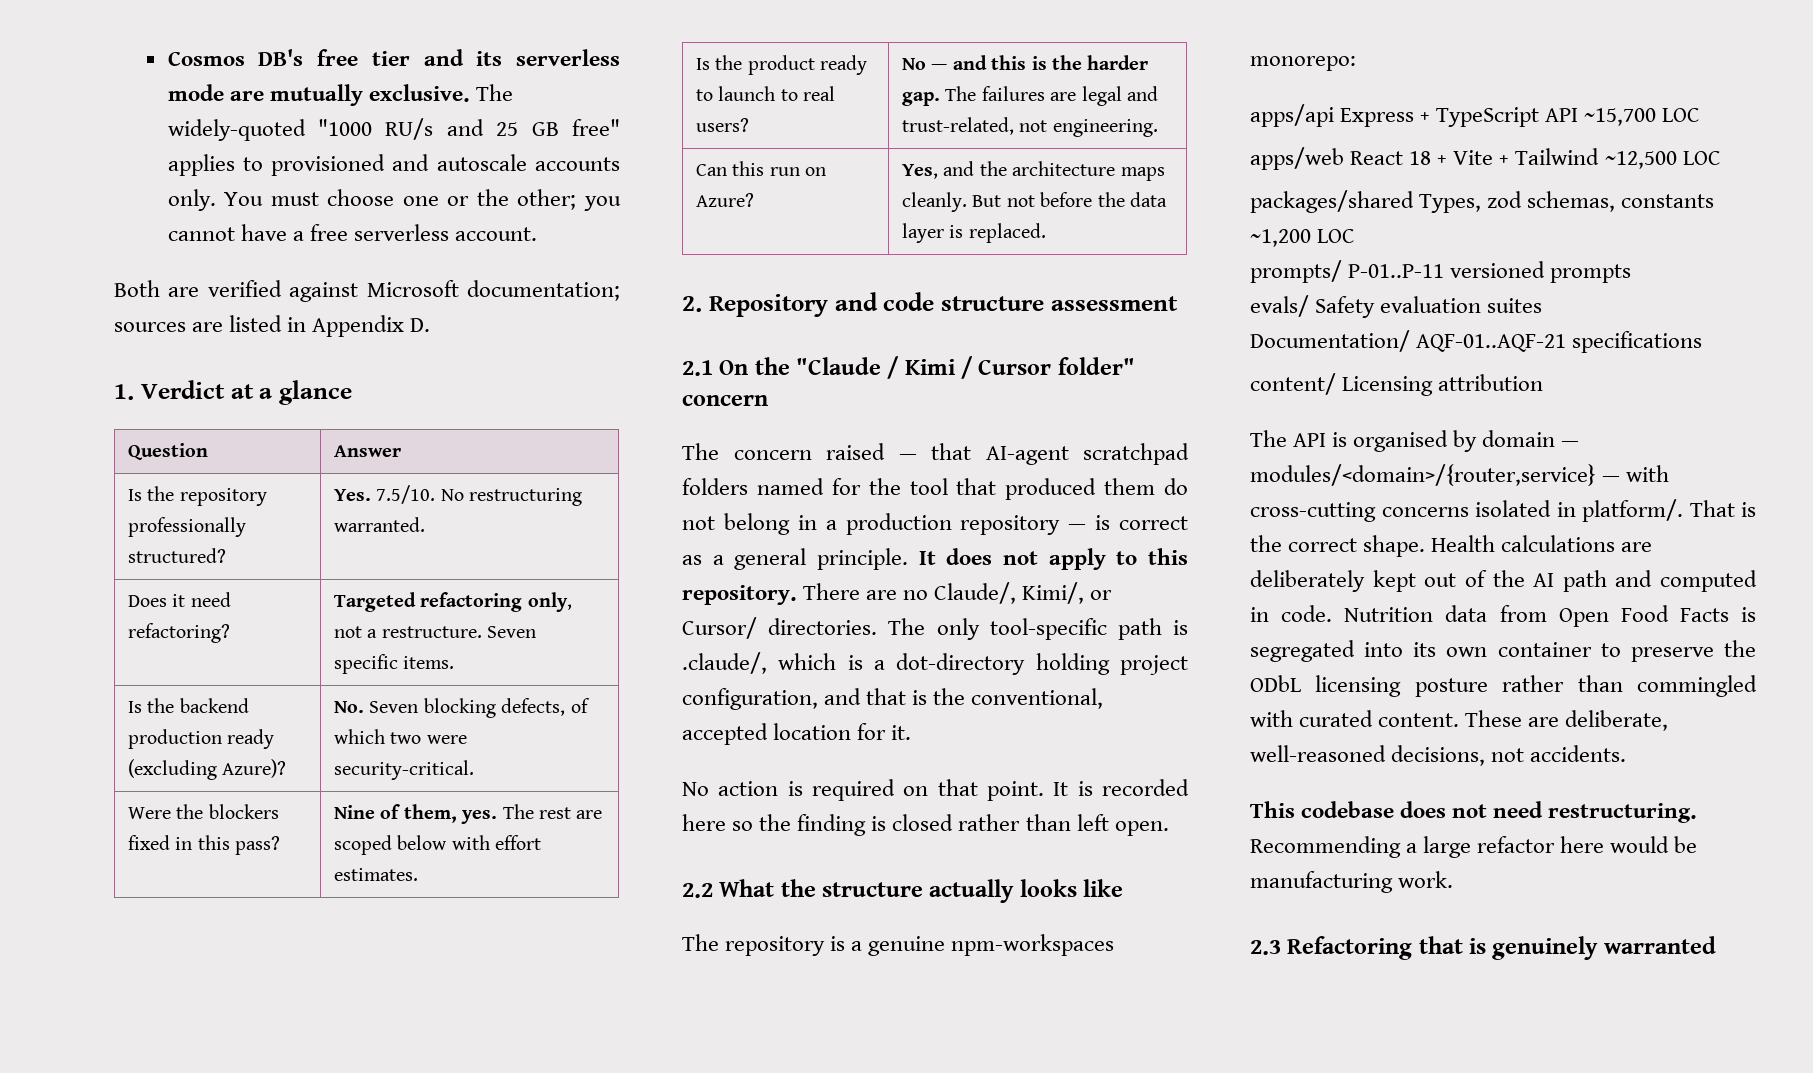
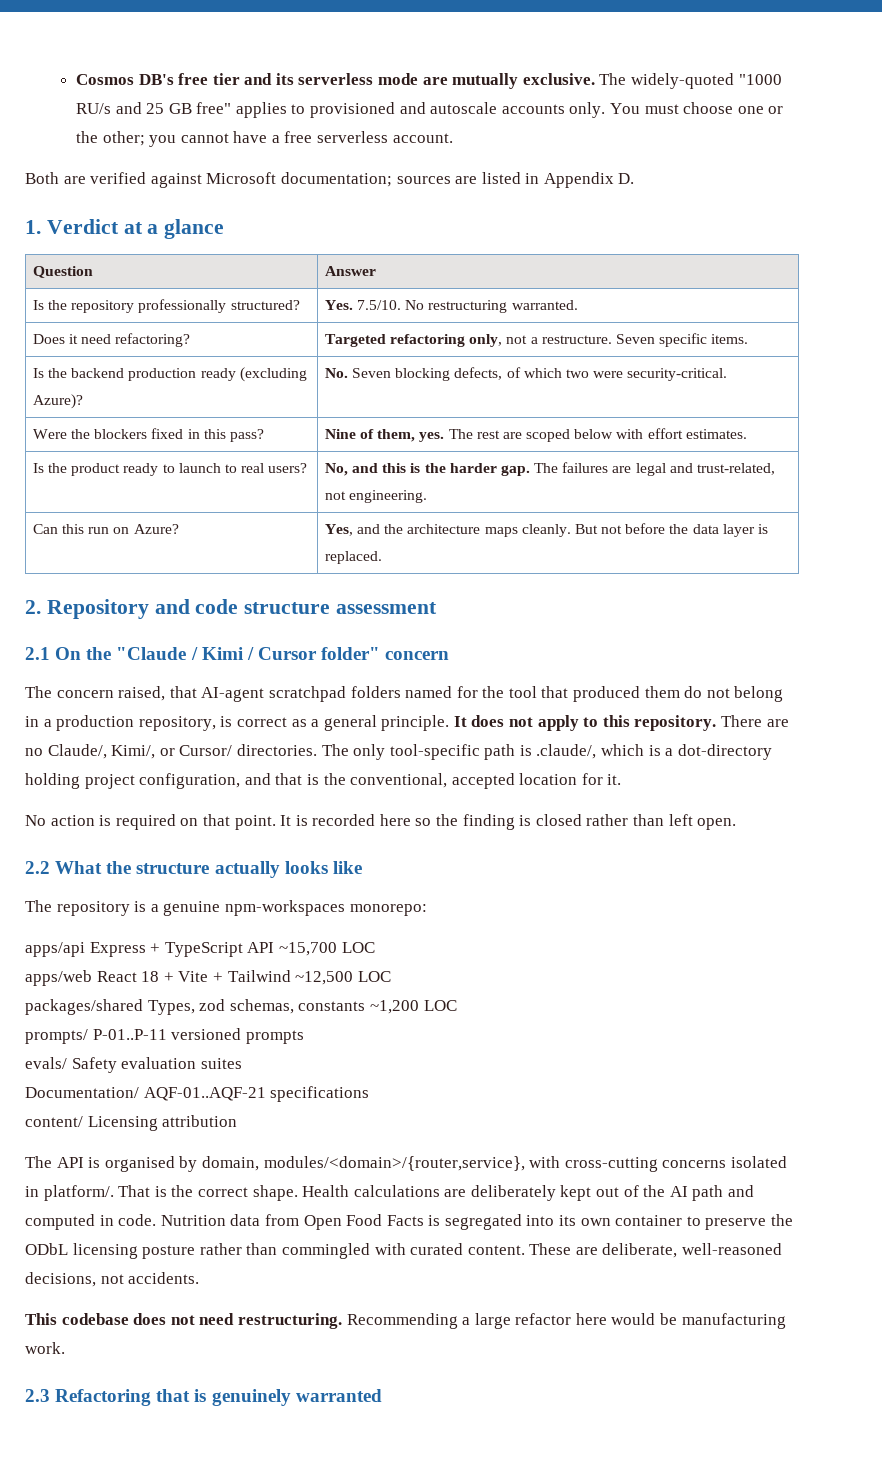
[901,58,948,70] No — -> [324,463,348,476] No,
[826,443,917,460] raised — -> [118,686,166,701] raised,
[960,515,1087,535] repository — -> [138,716,216,731] repository,
[1482,430,1580,447] [1250,464,1621,486] domain — modules/<domain>/{router,service} — -> [201,1156,525,1171] domain, modules/<domain>/{router,service},

